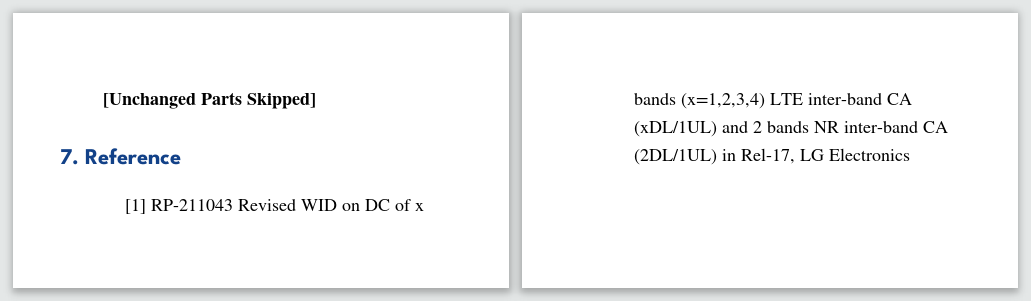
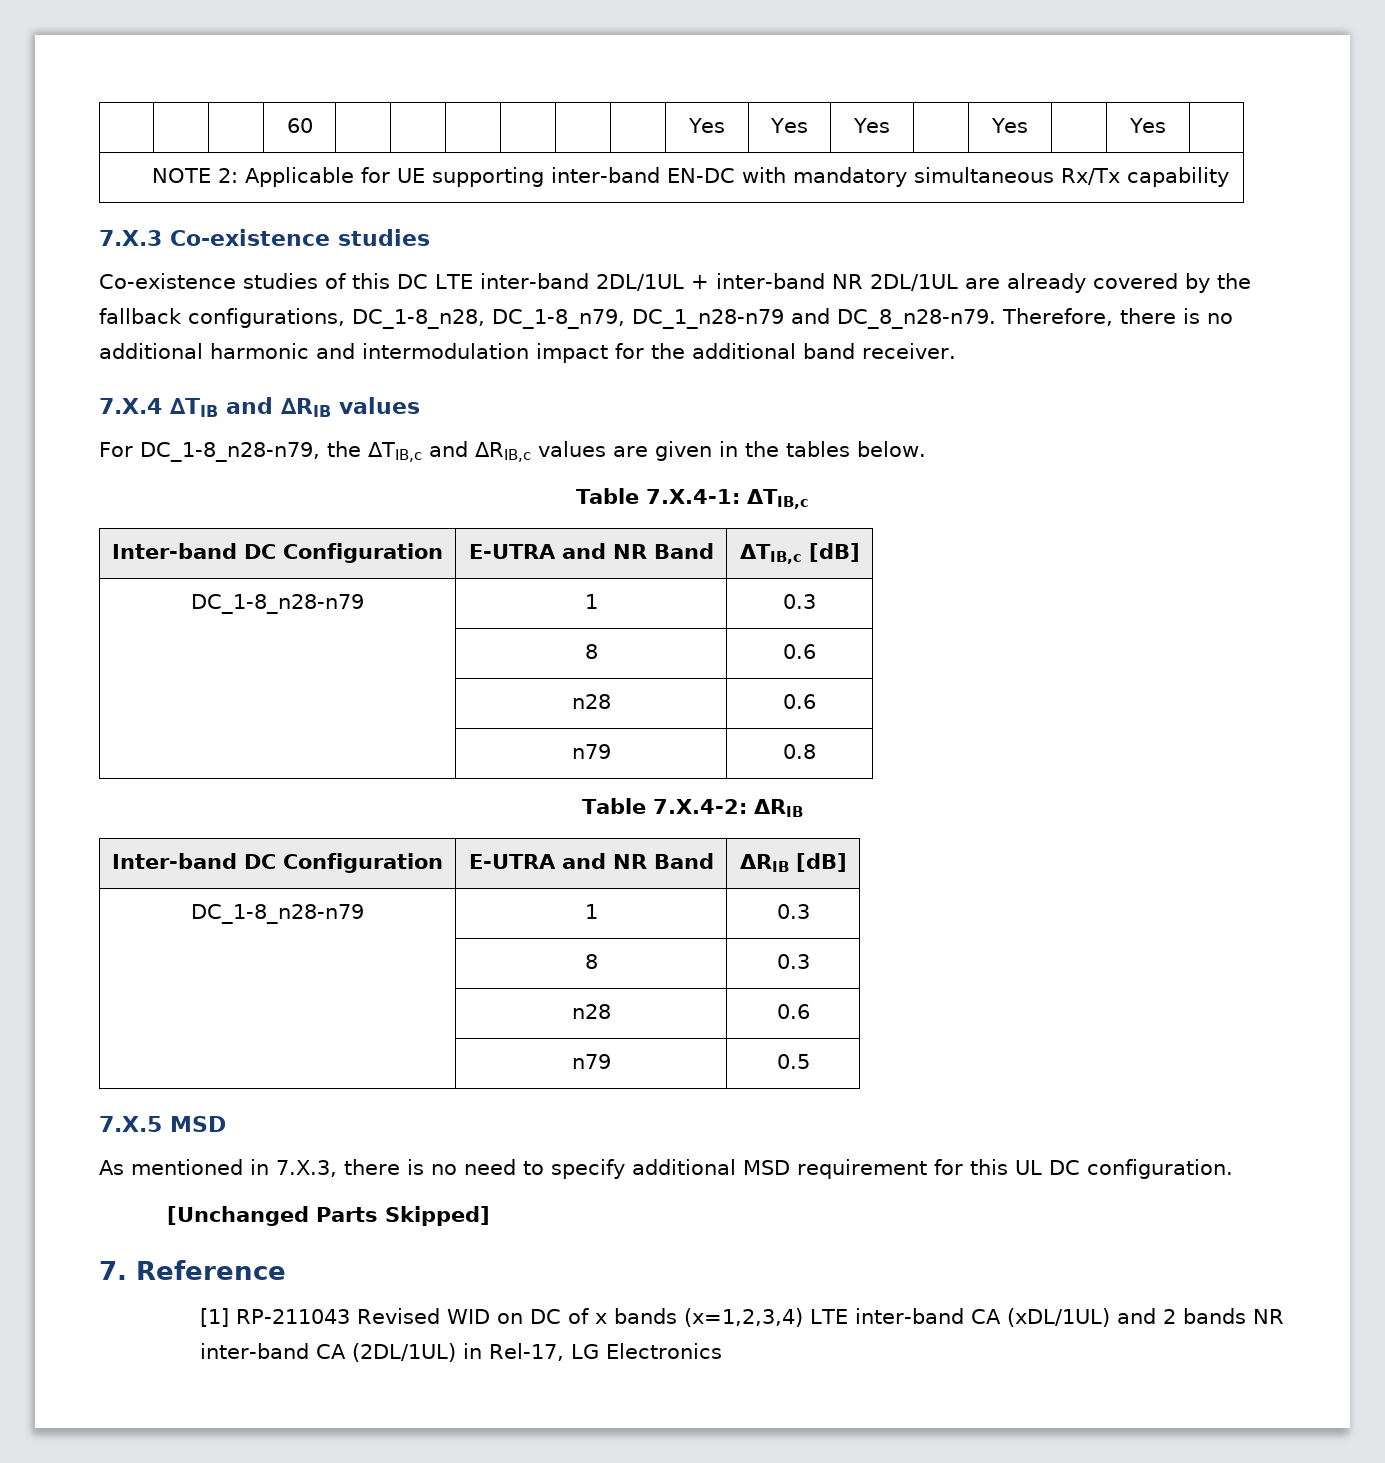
(103, 101) none -> [286,118,313,133] [687,118,726,133] [770,118,809,133] [852,118,891,133] [990,118,1029,133] [1128,118,1167,133] [151,167,1229,187] [99,229,430,246] [99,273,1251,293] [99,308,1233,329] [99,343,956,363] [99,397,420,417] [99,441,926,462] [575,488,810,509] [112,543,443,563] [468,543,714,559] [739,543,860,564] [191,594,364,614] [584,594,598,609] [783,594,816,609] [584,644,598,659] [783,644,816,659] [571,694,611,709] [783,694,816,709] [571,744,611,759] [783,744,816,759] [582,798,803,817] [112,853,443,873] [468,853,714,869] [739,853,847,872] [191,904,364,924] [584,904,598,919] [776,904,810,919] [584,954,598,969] [776,954,810,969] [571,1004,611,1019] [776,1004,810,1019] [571,1054,611,1069] [776,1054,810,1069] [99,1116,226,1132] [99,1159,1233,1179] | | | 60 | | | | | | | Yes | Yes | Yes | | Yes | | Yes | // NOTE 2: Applicable for UE supporting inter-band EN-DC with mandatory simultaneous Rx/Tx capability // 7.X.3 Co-existence studies // Co-existence studies of this DC LTE inter-band 2DL/1UL + inter-band NR 2DL/1UL are already covered by the fallback configurations, DC_1-8_n28, DC_1-8_n79, DC_1_n28-n79 and DC_8_n28-n79. Therefore, there is no additional harmonic and intermodulation impact for the additional band receiver. // 7.X.4 ∆TIB and ∆RIB values // For DC_1-8_n28-n79, the ΔTIB,c and ΔRIB,c values are given in the tables below. // Table 7.X.4-1: ΔTIB,c // Inter-band DC Configuration | E-UTRA and NR Band | ΔTIB,c [dB] // DC_1-8_n28-n79 | 1 | 0.3 // | 8 | 0.6 // | n28 | 0.6 // | n79 | 0.8 // Table 7.X.4-2: ΔRIB // Inter-band DC Configuration | E-UTRA and NR Band | ΔRIB [dB] // DC_1-8_n28-n79 | 1 | 0.3 // | 8 | 0.3 // | n28 | 0.6 // | n79 | 0.5 // 7.X.5 MSD // As mentioned in 7.X.3, there is no need to specify additional MSD requirement for this UL DC configuration. //

